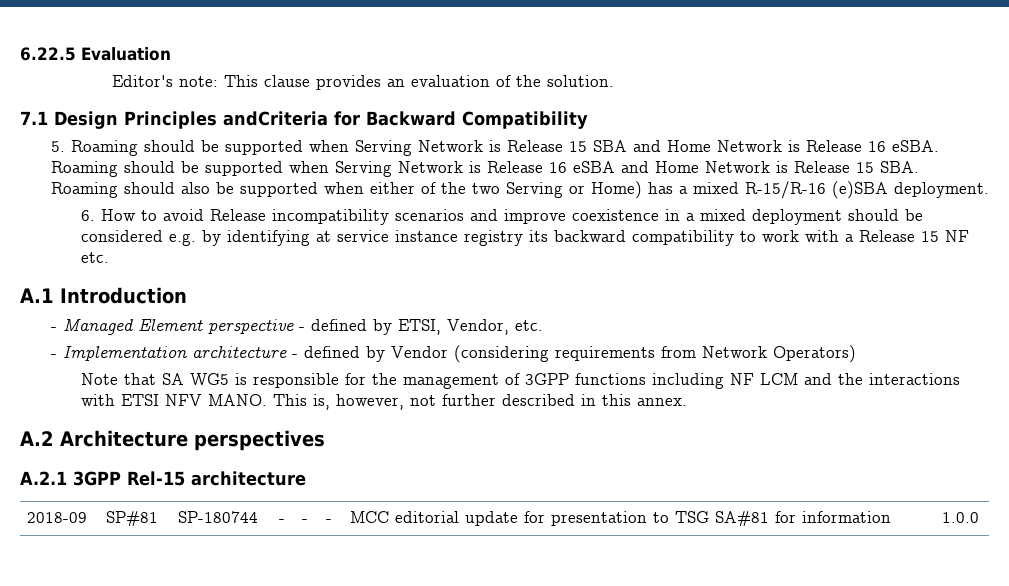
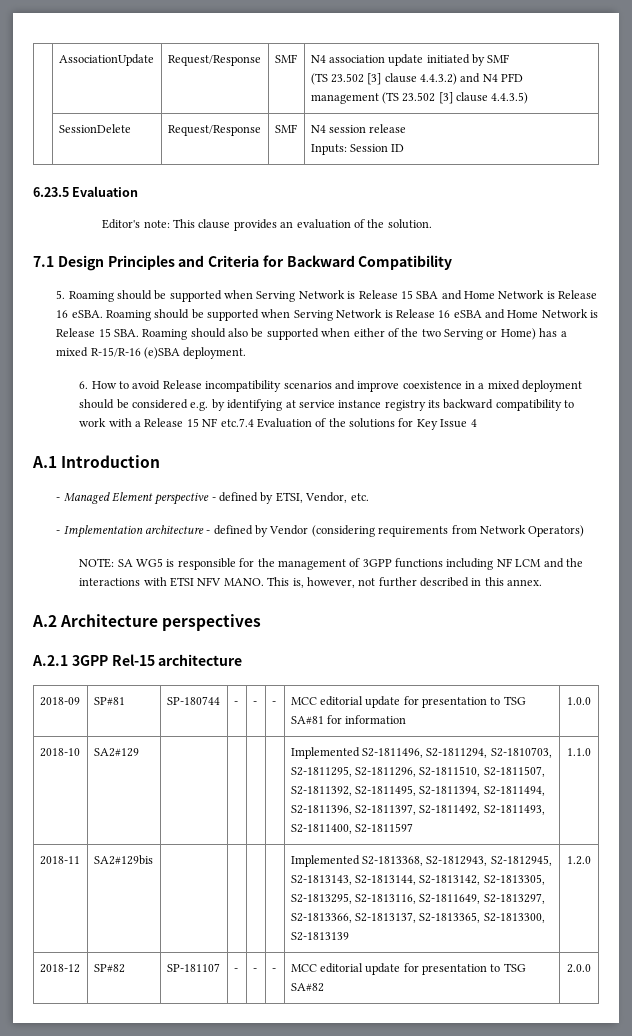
[20,47,76,61] 6.22.5 -> [58,54,154,66] [167,55,261,66] [274,54,297,63] [310,54,510,66] [310,73,524,85] [310,92,529,104] [58,124,131,133] [167,125,261,136] [274,124,297,133] [310,124,407,133] [310,144,405,155] [33,187,69,197] | AssociationUpdate | Request/Response | SMF | N4 association update initiated by SMF // (TS 23.502 [3] clause 4.4.3.2) and N4 PFD management (TS 23.502 [3] clause 4.4.3.5) // | SessionDelete | Request/Response | SMF | N4 session release // Inputs: Session ID // 6.23.5
[223,111,328,126] andCriteria -> [178,255,260,267] and Criteria
[81,252,110,263] etc. -> [220,418,477,430] etc.7.4 Evaluation of the solutions for Key Issue 4
[81,373,157,385] Note that -> [79,558,115,568] NOTE:
(979, 517) none -> [39,748,80,757] [93,748,139,757] [290,747,552,759] [290,766,545,777] [290,785,545,796] [290,804,545,815] [290,823,413,834] [567,748,591,756] [39,856,80,865] [93,855,153,865] [290,855,552,867] [290,874,545,885] [290,893,545,904] [290,912,545,923] [290,932,349,941] [567,856,591,865] [39,964,80,973] [93,964,125,973] [166,963,220,972] [233,968,238,972] [252,968,257,972] [271,968,276,972] [290,963,526,975] [290,983,324,992] [567,964,591,973] // 2018-10 | SA2#129 | | | | | Implemented S2-1811496, S2-1811294, S2-1810703, S2-1811295, S2-1811296, S2-1811510, S2-1811507, S2-1811392, S2-1811495, S2-1811394, S2-1811494, S2-1811396, S2-1811397, S2-1811492, S2-1811493, S2-1811400, S2-1811597 | 1.1.0 // 2018-11 | SA2#129bis | | | | | Implemented S2-1813368, S2-1812943, S2-1812945, S2-1813143, S2-1813144, S2-1813142, S2-1813305, S2-1813295, S2-1813116, S2-1811649, S2-1813297, S2-1813366, S2-1813137, S2-1813365, S2-1813300, S2-1813139 | 1.2.0 // 2018-12 | SP#82 | SP-181107 | - | - | - | MCC editorial update for presentation to TSG SA#82 | 2.0.0

